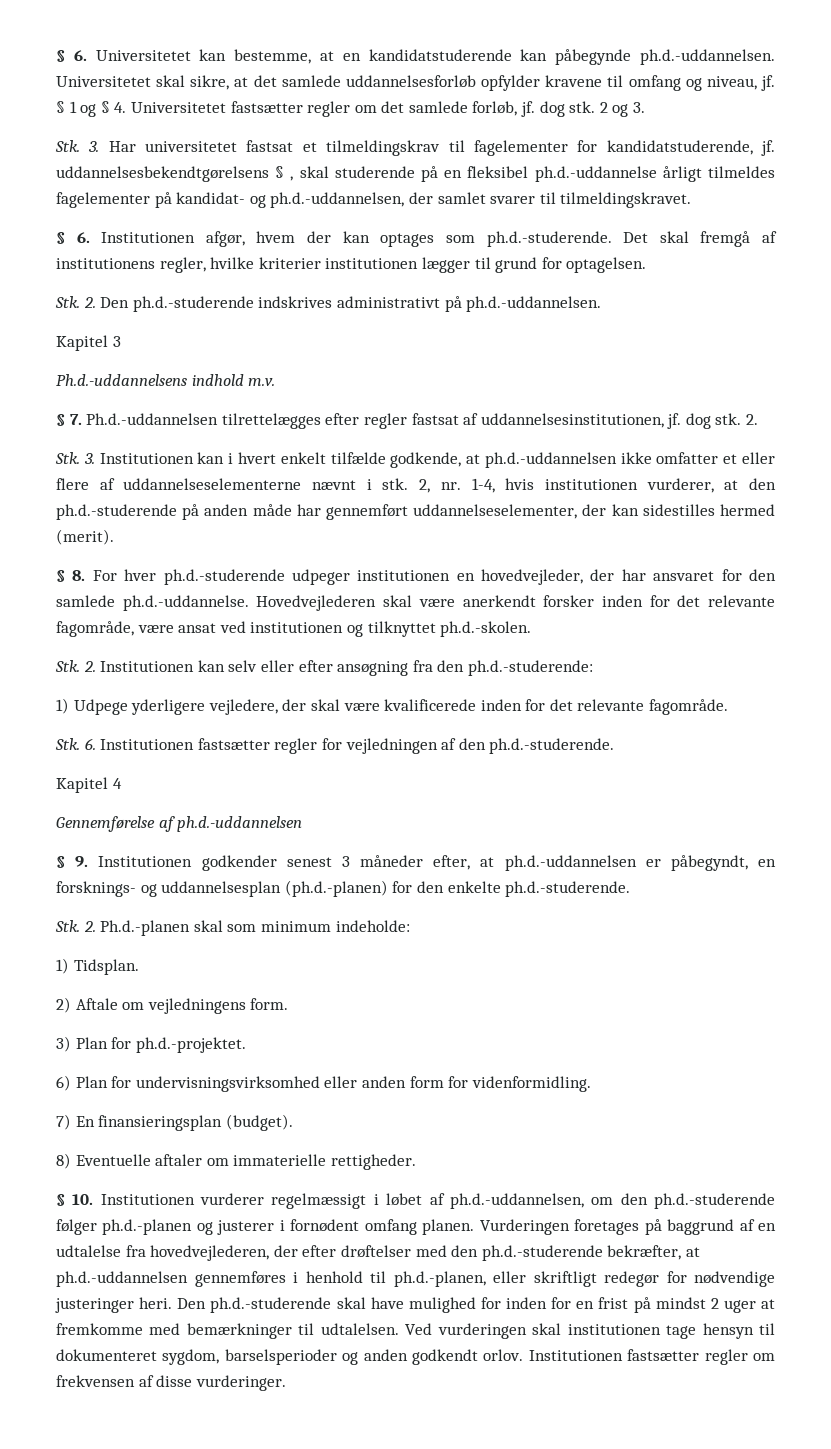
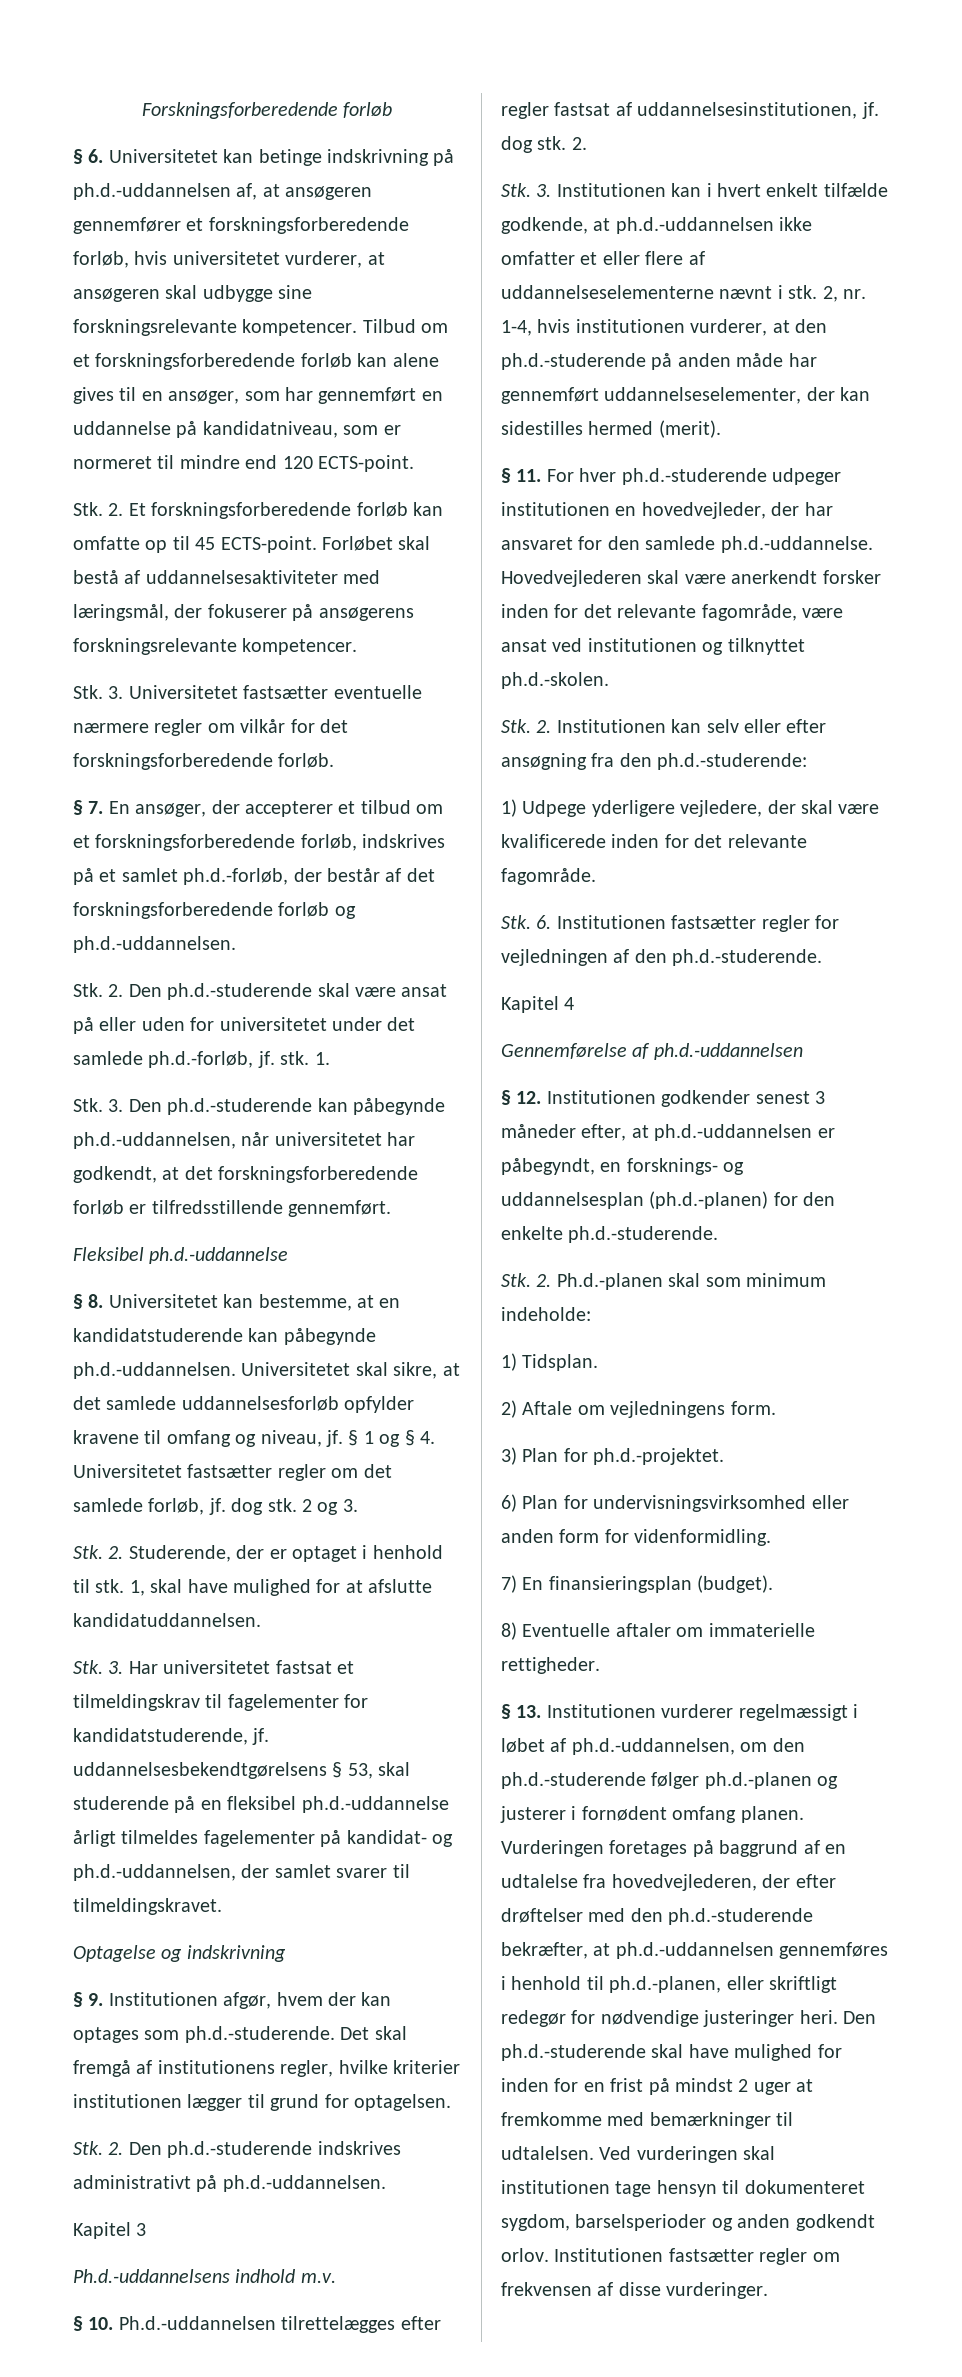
(56, 56) none -> [141,102,393,119] Forskningsforberedende forløb //
(227, 55) none -> [258,149,455,166] [73,183,373,200] [73,217,409,234] [73,251,385,268] [73,285,313,302] [73,319,449,336] [73,353,439,370] [73,387,443,404] [73,421,401,438] [73,455,414,472] [73,502,443,519] [73,536,431,553] [73,570,381,584] [73,604,414,621] [73,638,358,655] [73,685,422,699] [73,719,348,736] [73,753,335,770] [73,800,444,817] [73,834,446,851] [73,868,435,885] [73,902,356,919] [73,936,236,953] [73,983,448,1000] [73,1017,416,1034] [73,1051,330,1068] [73,1098,445,1115] [73,1132,416,1149] [73,1166,419,1183] [73,1200,392,1217] [73,1247,289,1264] [73,1294,254,1309] betinge indskrivning på ph.d.-uddannelsen af, at ansøgeren gennemfører et forskningsforberedende forløb, hvis universitetet vurderer, at ansøgeren skal udbygge sine forskningsrelevante kompetencer. Tilbud om et forskningsforberedende forløb kan alene gives til en ansøger, som har gennemført en uddannelse på kandidatniveau, som er normeret til mindre end 120 ECTS-point. // Stk. 2. Et forskningsforberedende forløb kan omfatte op til 45 ECTS-point. Forløbet skal bestå af uddannelsesaktiviteter med læringsmål, der fokuserer på ansøgerens forskningsrelevante kompetencer. // Stk. 3. Universitetet fastsætter eventuelle nærmere regler om vilkår for det forskningsforberedende forløb. // § 7. En ansøger, der accepterer et tilbud om et forskningsforberedende forløb, indskrives på et samlet ph.d.-forløb, der består af det forskningsforberedende forløb og ph.d.-uddannelsen. // Stk. 2. Den ph.d.-studerende skal være ansat på eller uden for universitetet under det samlede ph.d.-forløb, jf. stk. 1. // Stk. 3. Den ph.d.-studerende kan påbegynde ph.d.-uddannelsen, når universitetet har godkendt, at det forskningsforberedende forløb er tilfredsstillende gennemført. // Fleksibel ph.d.-uddannelse // § 8. Universitetet kan
(646, 107) none -> [73,1545,443,1562] [73,1579,433,1596] [73,1613,261,1627] // Stk. 2. Studerende, der er optaget i henhold til stk. 1, skal have mulighed for at afslutte kandidatuddannelsen.
[290,176,294,181] , -> [347,1763,373,1779] 53,
[56,232,90,244] // § 6. -> [73,1945,286,1962] [73,1992,104,2007] // Optagelse og indskrivning // § 9.
[69,414,82,425] 7. -> [88,2317,114,2330] 10.
[72,570,86,581] 8. -> [516,469,542,482] 11.
[75,856,89,867] 9. -> [516,1091,542,1104] 12.
[72,1194,94,1205] 10. -> [516,1705,542,1718] 13.

